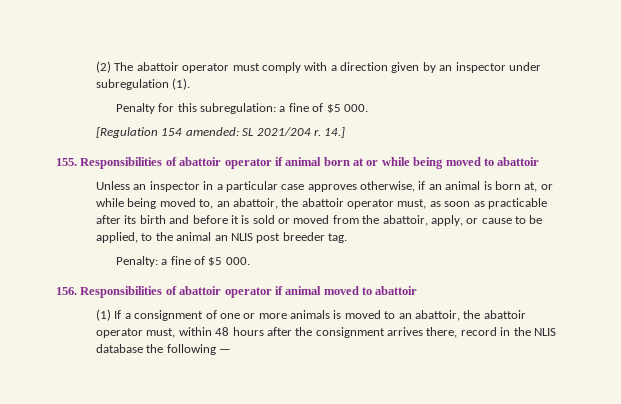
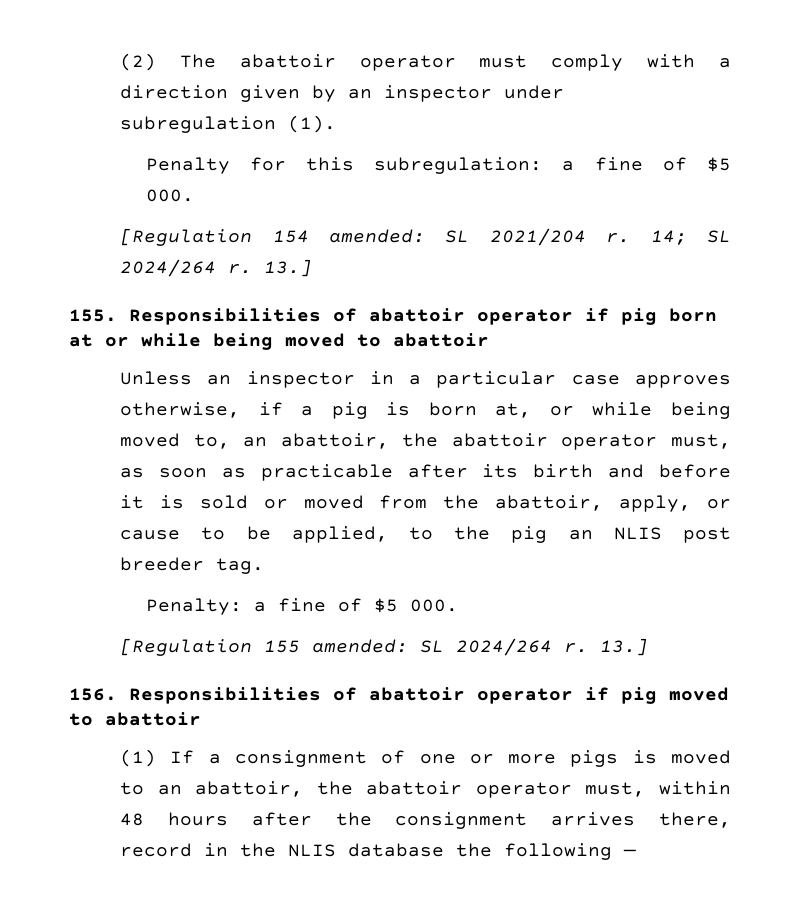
[324,127,346,138] 14.] -> [650,230,731,245] [120,259,313,277] 14; SL 2024/264 r. 13.]
[285,157,322,166] animal -> [621,308,657,325] pig
[428,181,481,190] an animal -> [301,402,368,419] a pig
[176,232,212,241] animal -> [511,526,548,543] pig
(250, 261) none -> [120,638,649,656] // [Regulation 155 amended: SL 2024/264 r. 13.]
[285,286,322,295] animal -> [621,687,657,704] pig
[289,310,330,319] animals -> [570,750,619,767] pigs

